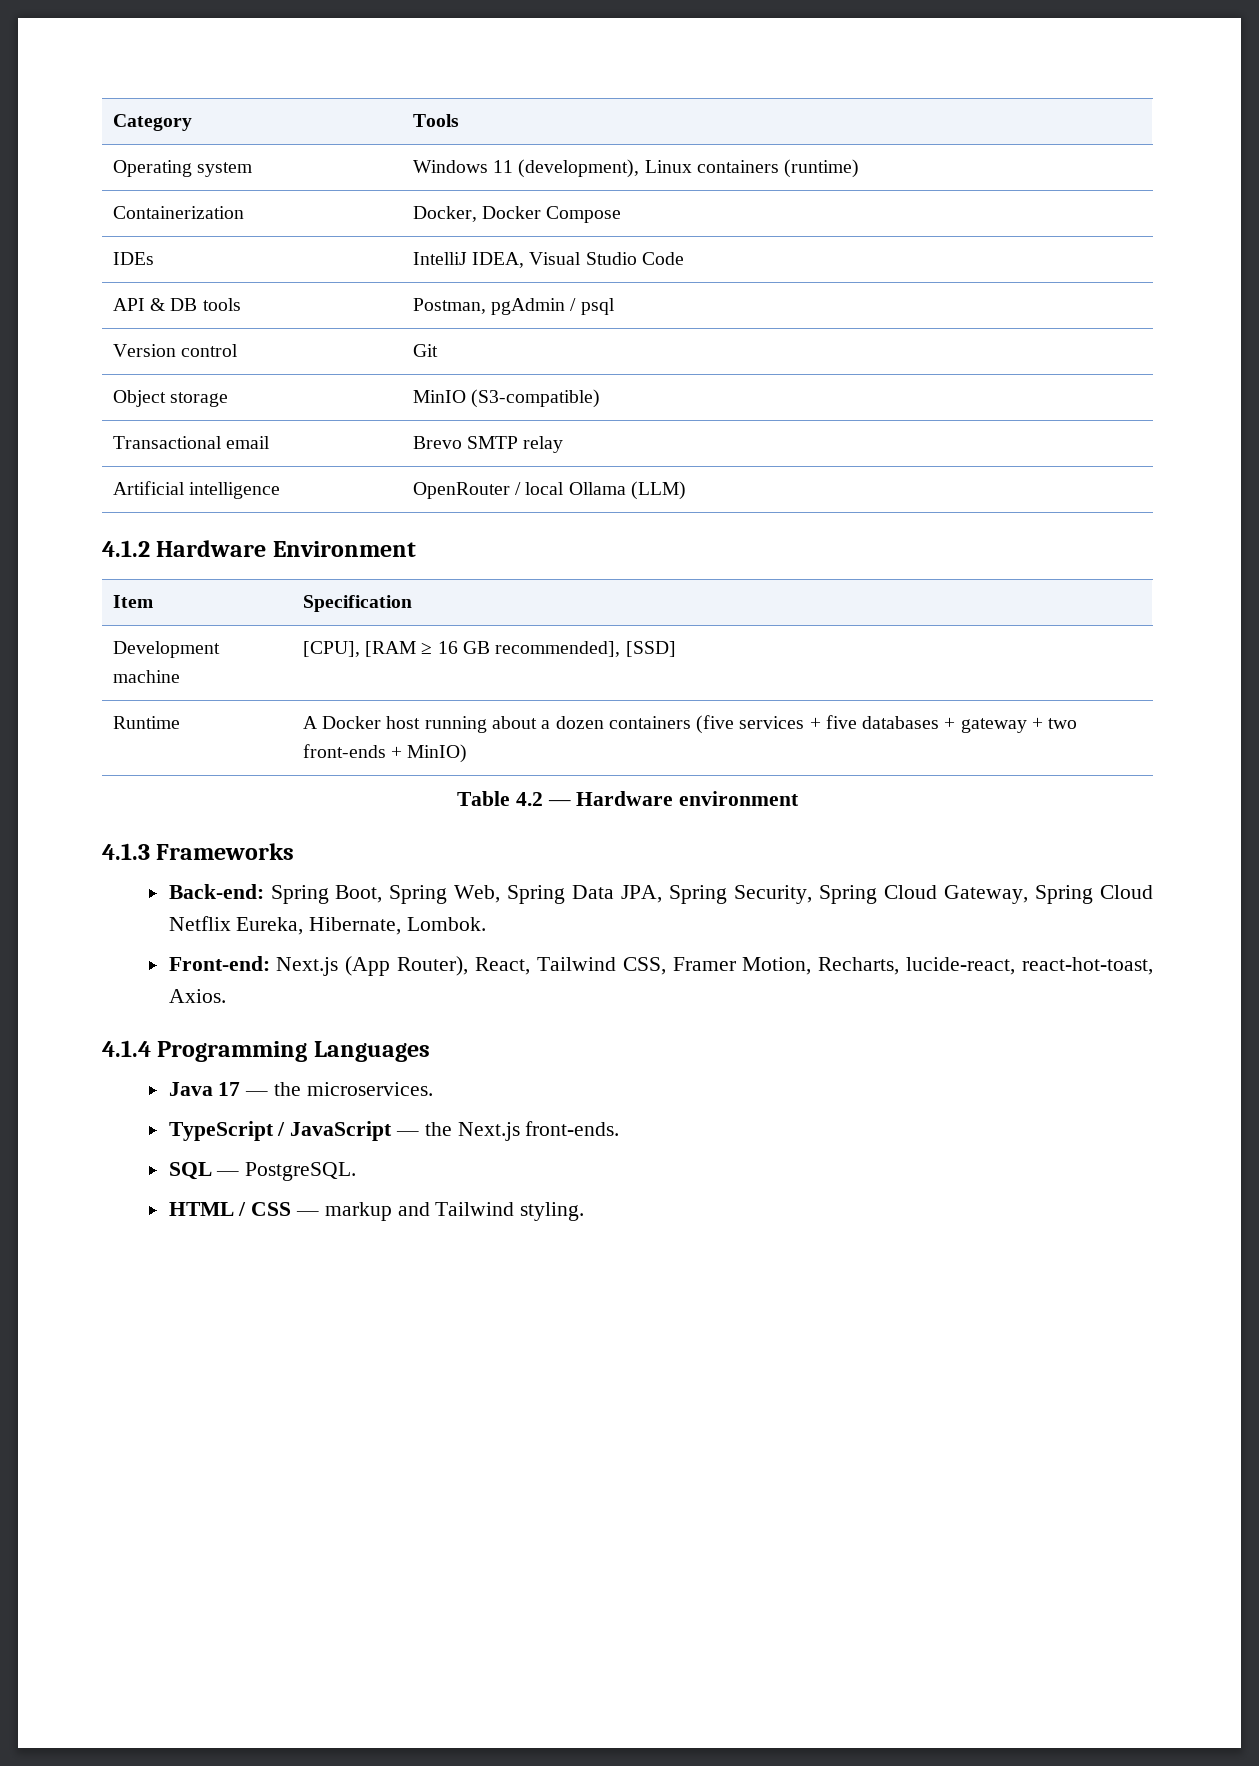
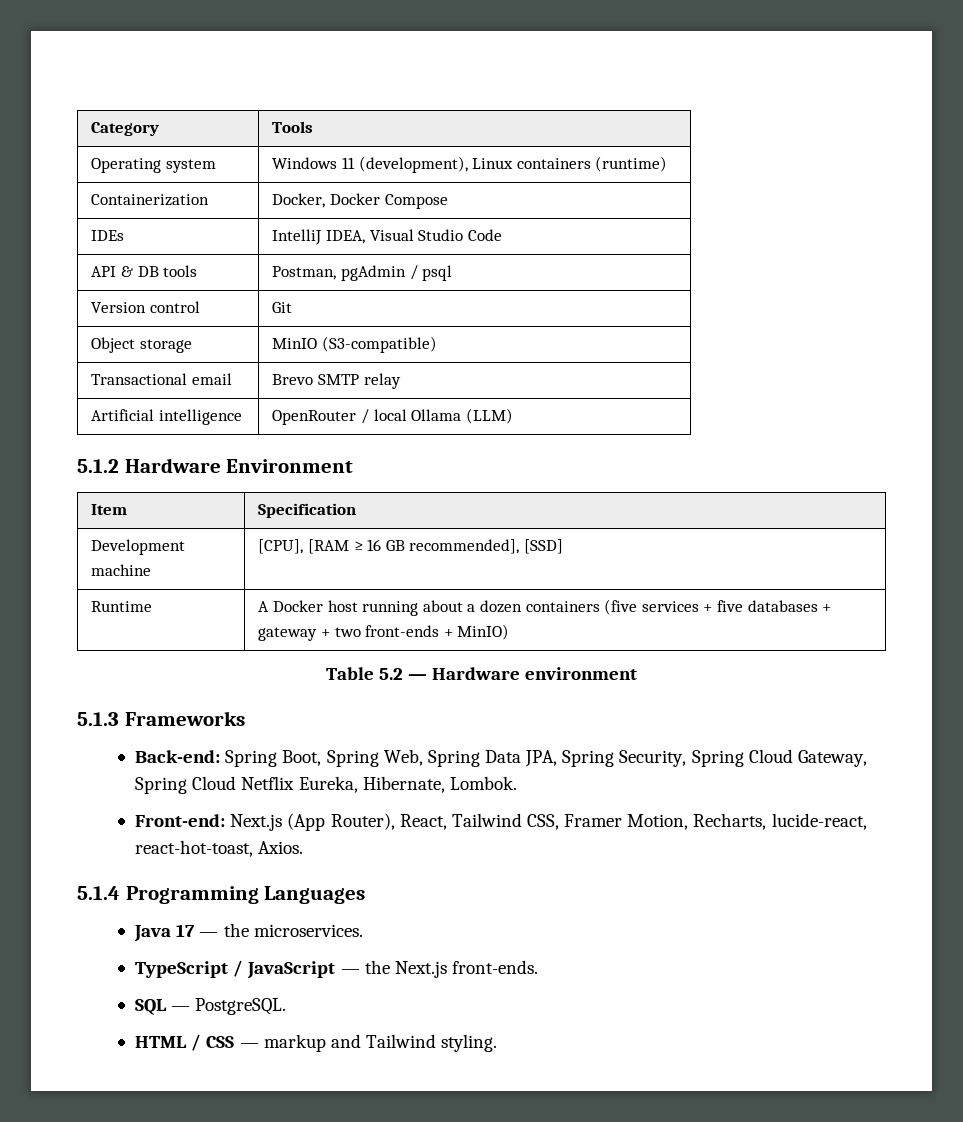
[102,540,150,557] 4.1.2 -> [77,459,119,473] 5.1.2
[515,792,543,806] 4.2 -> [378,668,403,680] 5.2
[102,843,150,860] 4.1.3 -> [77,712,119,726] 5.1.3
[102,1040,151,1057] 4.1.4 -> [77,886,120,900] 5.1.4

